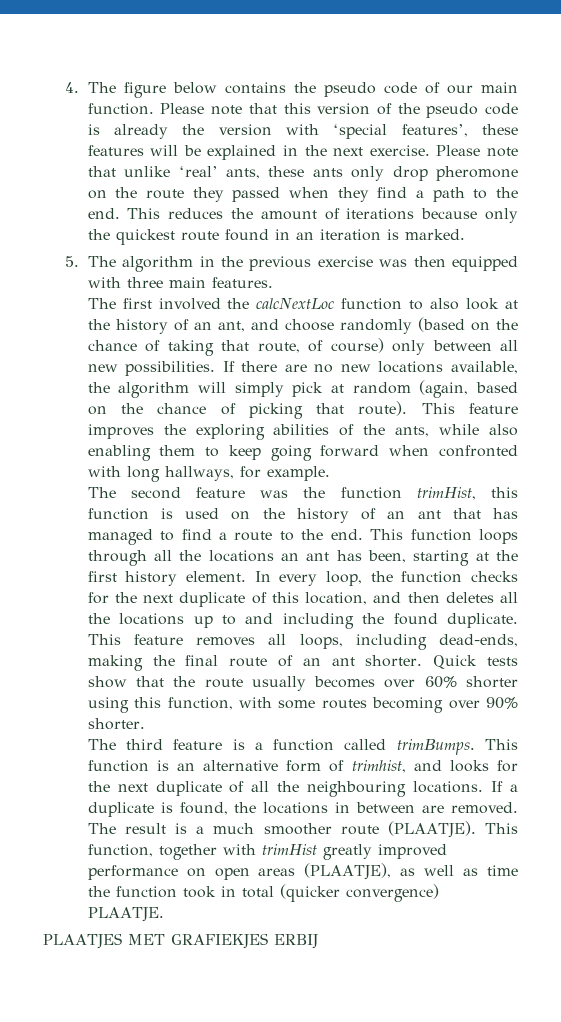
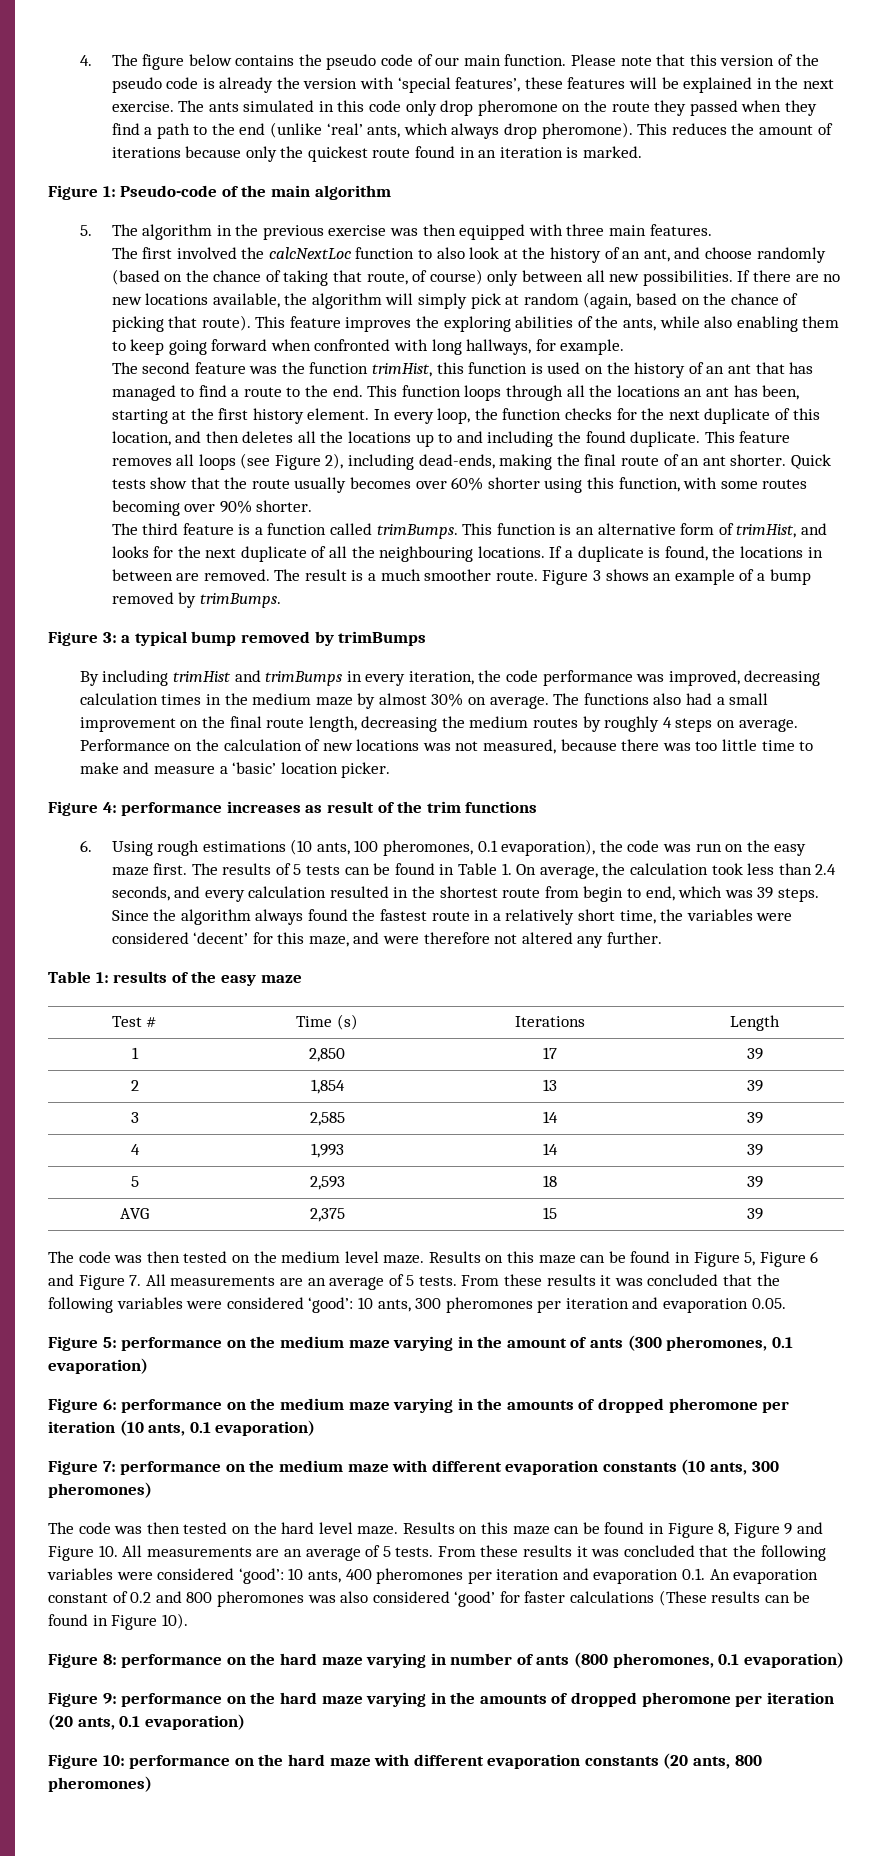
[436,145,519,157] [87,166,343,179] Please note that unlike ‘real’ ants, these ants -> [178,100,402,112] The ants simulated in this code
[87,208,120,219] end. -> [239,122,633,139] end (unlike ‘real’ ants, which always drop pheromone).
(465, 234) none -> [48,185,391,200] // Figure 1: Pseudo-code of the main algorithm
[299,634,343,649] loops, -> [198,453,344,470] loops (see Figure 2),
[351,760,406,773] trimhist, -> [736,524,797,538] trimHist,
[340,821,518,838] [87,844,447,860] [87,863,518,880] [87,884,439,902] [87,907,164,922] [43,933,318,949] route (PLAATJE). This function, together with trimHist greatly improved performance on open areas (PLAATJE), as well as time the function took in total (quicker convergence) PLAATJE. // PLAATJES MET GRAFIEKJES ERBIJ -> [495,569,811,585] [111,592,281,608] [48,631,427,646] [79,670,821,686] [79,693,769,709] [79,716,798,732] [79,739,814,754] [79,762,391,778] [48,801,538,816] [79,839,807,856] [111,863,837,879] [111,886,819,902] [111,909,793,925] [111,932,663,948] [48,971,302,986] [111,1016,158,1027] [296,1014,358,1030] [514,1016,585,1027] [730,1015,780,1031] [131,1047,139,1059] [309,1048,345,1062] [542,1047,557,1059] [746,1048,763,1060] [130,1080,139,1091] [310,1079,345,1094] [542,1079,557,1091] [746,1080,763,1092] [130,1112,139,1123] [309,1112,345,1126] [542,1111,558,1123] [746,1112,763,1124] [130,1144,140,1155] [310,1143,344,1158] [542,1143,558,1155] [746,1144,763,1156] [130,1176,139,1187] [309,1176,345,1190] [542,1175,557,1187] [746,1176,763,1188] [120,1208,149,1219] [309,1208,345,1222] [542,1207,557,1219] [746,1208,763,1220] [48,1251,819,1267] [48,1274,780,1290] [48,1297,786,1313] [48,1335,793,1351] [48,1358,148,1374] [48,1398,790,1413] [48,1420,316,1436] [48,1459,779,1475] [48,1482,152,1498] [48,1522,823,1538] [48,1545,826,1561] [47,1568,819,1584] [48,1590,811,1607] [48,1613,188,1630] [48,1652,844,1668] [48,1692,834,1707] [48,1714,245,1730] [48,1753,762,1769] [48,1776,152,1792] route. Figure 3 shows an example of a bump removed by trimBumps. // Figure 3: a typical bump removed by trimBumps // By including trimHist and trimBumps in every iteration, the code performance was improved, decreasing calculation times in the medium maze by almost 30% on average. The functions also had a small improvement on the final route length, decreasing the medium routes by roughly 4 steps on average. Performance on the calculation of new locations was not measured, because there was too little time to make and measure a ‘basic’ location picker. // Figure 4: performance increases as result of the trim functions // 6. Using rough estimations (10 ants, 100 pheromones, 0.1 evaporation), the code was run on the easy maze first. The results of 5 tests can be found in Table 1. On average, the calculation took less than 2.4 seconds, and every calculation resulted in the shortest route from begin to end, which was 39 steps. Since the algorithm always found the fastest route in a relatively short time, the variables were considered ‘decent’ for this maze, and were therefore not altered any further. // Table 1: results of the easy maze // Test # | Time (s) | Iterations | Length // 1 | 2,850 | 17 | 39 // 2 | 1,854 | 13 | 39 // 3 | 2,585 | 14 | 39 // 4 | 1,993 | 14 | 39 // 5 | 2,593 | 18 | 39 // AVG | 2,375 | 15 | 39 // The code was then tested on the medium level maze. Results on this maze can be found in Figure 5, Figure 6 and Figure 7. All measurements are an average of 5 tests. From these results it was concluded that the following variables were considered ‘good’: 10 ants, 300 pheromones per iteration and evaporation 0.05. // Figure 5: performance on the medium maze varying in the amount of ants (300 pheromones, 0.1 evaporation) // Figure 6: performance on the medium maze varying in the amounts of dropped pheromone per iteration (10 ants, 0.1 evaporation) // Figure 7: performance on the medium maze with different evaporation constants (10 ants, 300 pheromones) // The code was then tested on the hard level maze. Results on this maze can be found in Figure 8, Figure 9 and Figure 10. All measurements are an average of 5 tests. From these results it was concluded that the following variables were considered ‘good’: 10 ants, 400 pheromones per iteration and evaporation 0.1. An evaporation constant of 0.2 and 800 pheromones was also considered ‘good’ for faster calculations (These results can be found in Figure 10). // Figure 8: performance on the hard maze varying in number of ants (800 pheromones, 0.1 evaporation) // Figure 9: performance on the hard maze varying in the amounts of dropped pheromone per iteration (20 ants, 0.1 evaporation) // Figure 10: performance on the hard maze with different evaporation constants (20 ants, 800 pheromones)

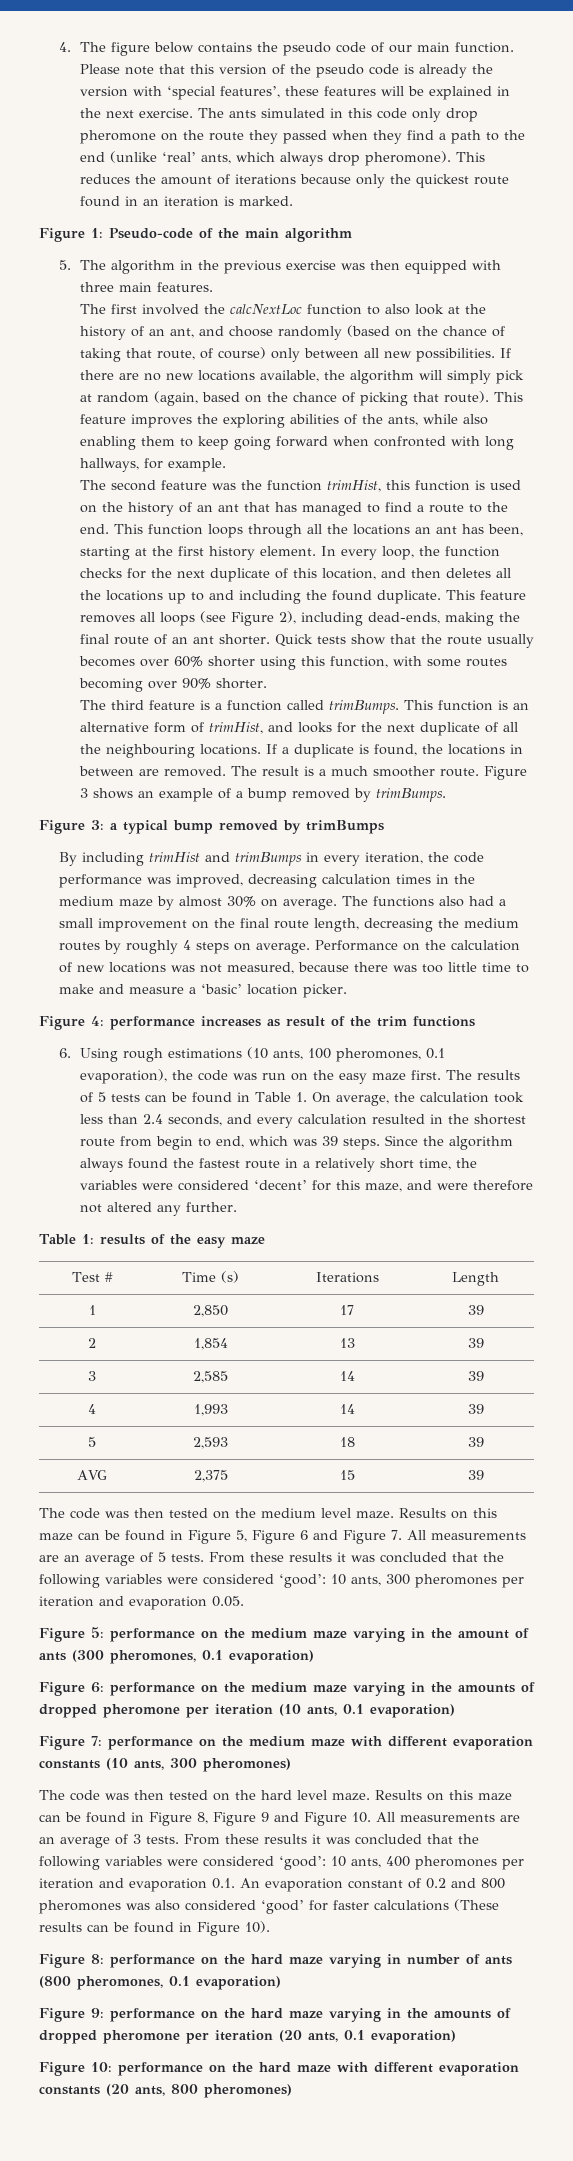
[382,1546,391,1557] 5 -> [133,1834,141,1844] 3

